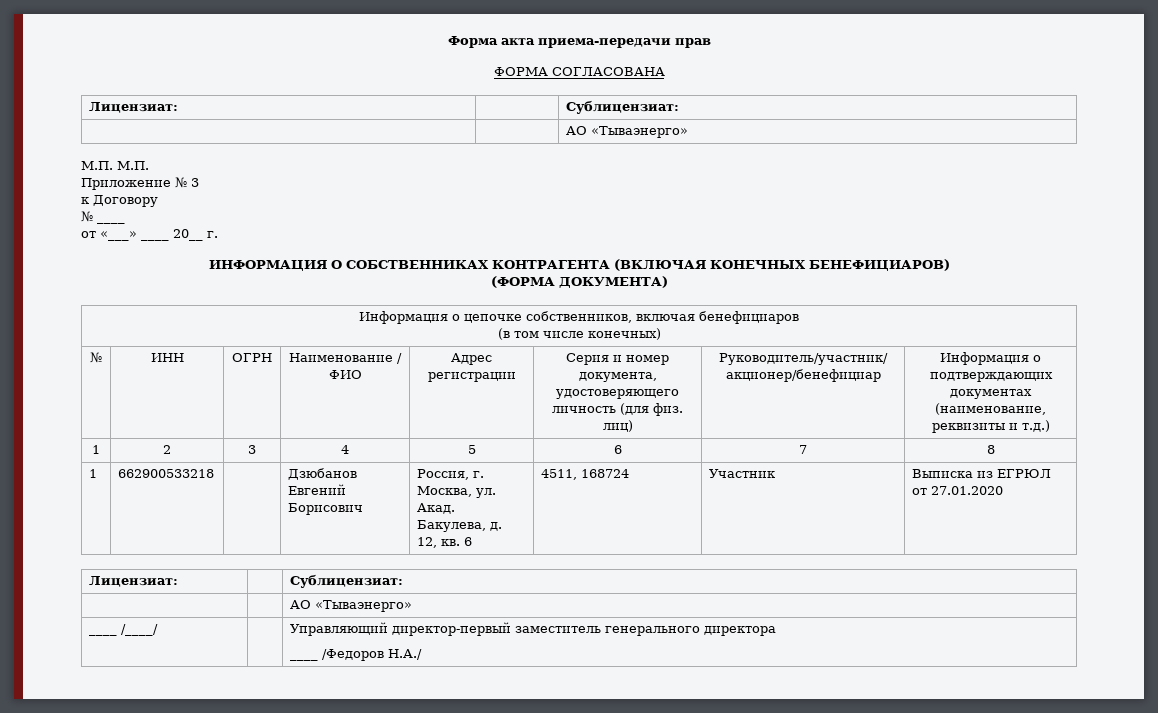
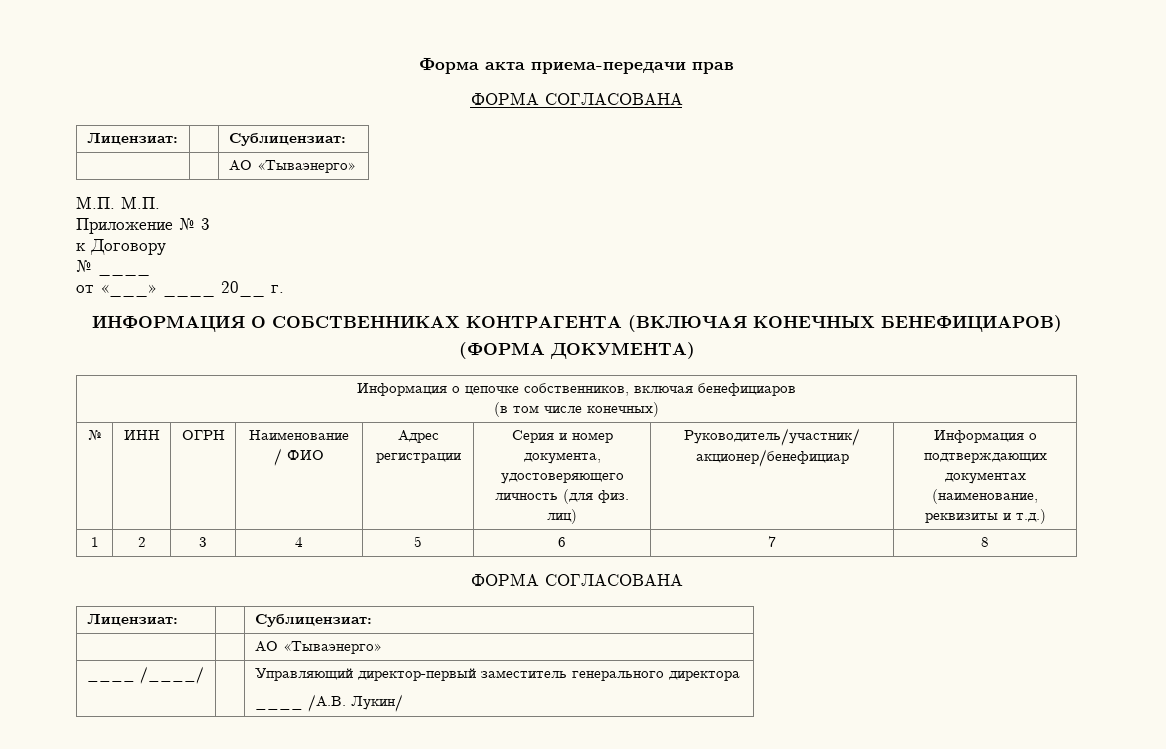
[89,469,98,478] [118,469,215,478] [288,468,358,480] [288,484,347,495] [288,503,364,515] [417,469,485,480] [417,486,497,498] [417,503,456,514] [417,520,503,532] [417,537,473,548] [541,469,630,480] [709,469,776,478] [912,469,1052,478] [912,486,1004,495] // 1 | 662900533218 | | Дзюбанов Евгений Борисович | Россия, г. Москва, ул. Акад. Бакулева, д. 12, кв. 6 | 4511, 168724 | Участник | Выписка из ЕГРЮЛ от 27.01.2020 -> [470,573,683,586] // ФОРМА СОГЛАСОВАНА
[322,649,423,661] /Федоров Н.А./ -> [307,694,403,712] /А.В. Лукин/

